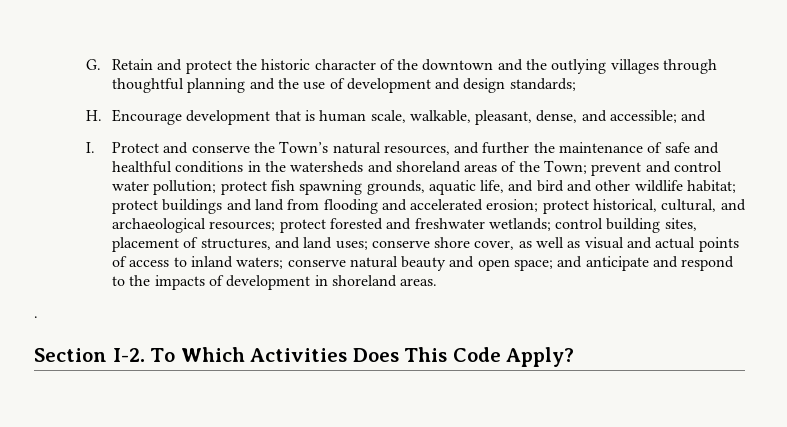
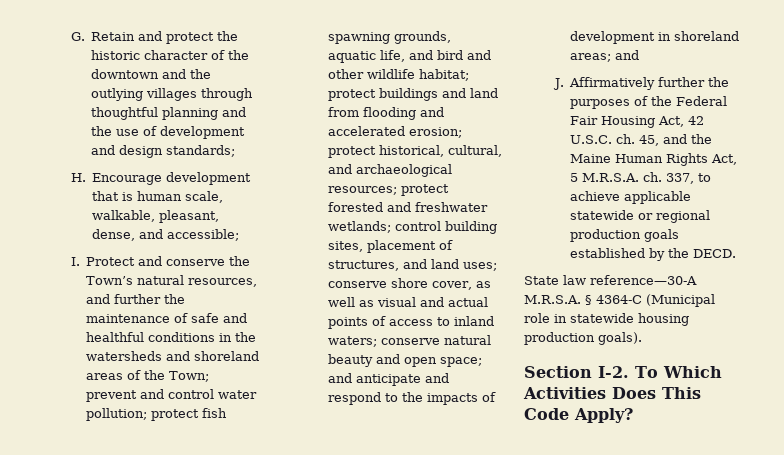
[681,110,707,122] and -> (239, 235) none
[400,278,438,286] [34,316,38,318] areas. // . -> [569,50,639,62] [552,77,729,90] [569,96,727,109] [569,116,704,128] [569,134,712,146] [569,153,737,166] [569,172,711,184] [569,191,691,204] [569,210,710,223] [569,229,679,242] [569,248,736,261] [524,275,697,285] [524,294,715,307] [524,313,689,326] [524,332,642,345] areas; and // J. Affirmatively further the purposes of the Federal Fair Housing Act, 42 U.S.C. ch. 45, and the Maine Human Rights Act, 5 M.R.S.A. ch. 337, to achieve applicable statewide or regional production goals established by the DECD. // State law reference—30-A M.R.S.A. § 4364-C (Municipal role in statewide housing production goals).

